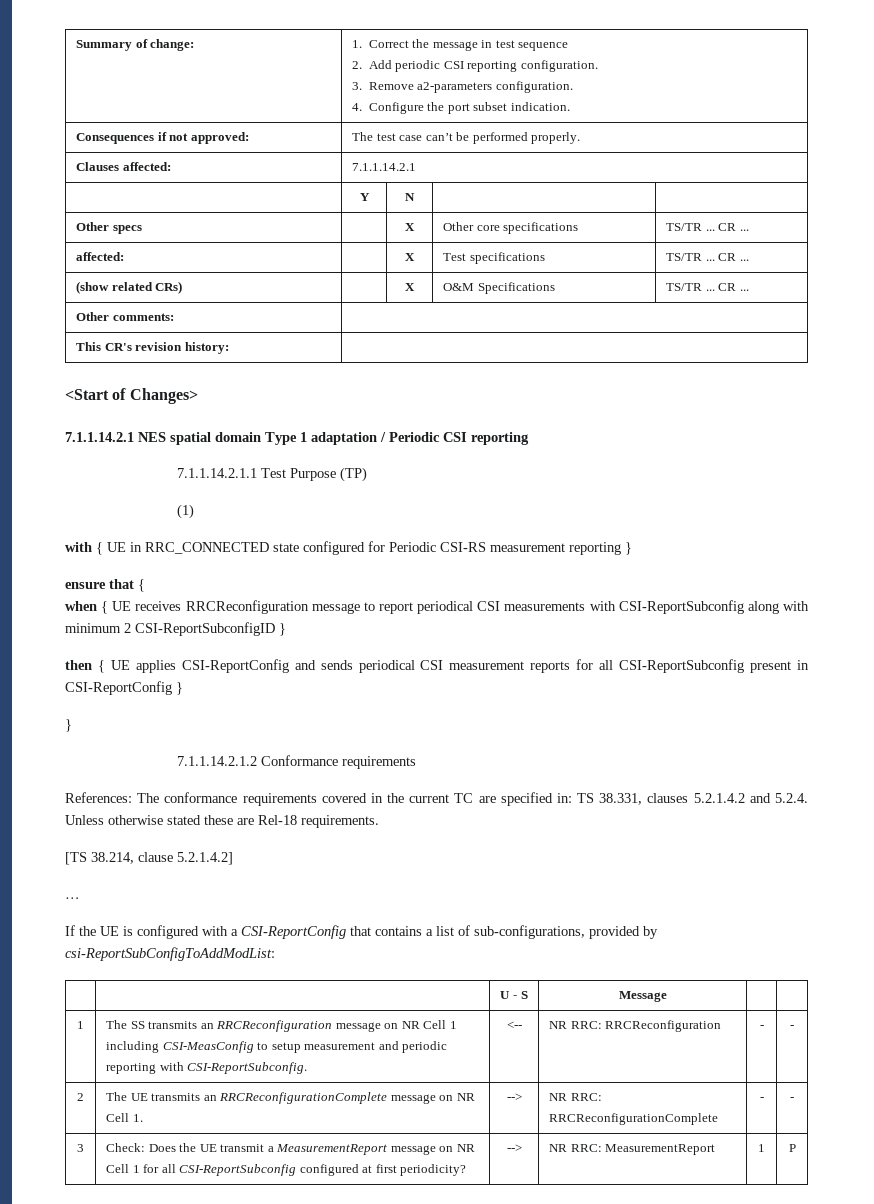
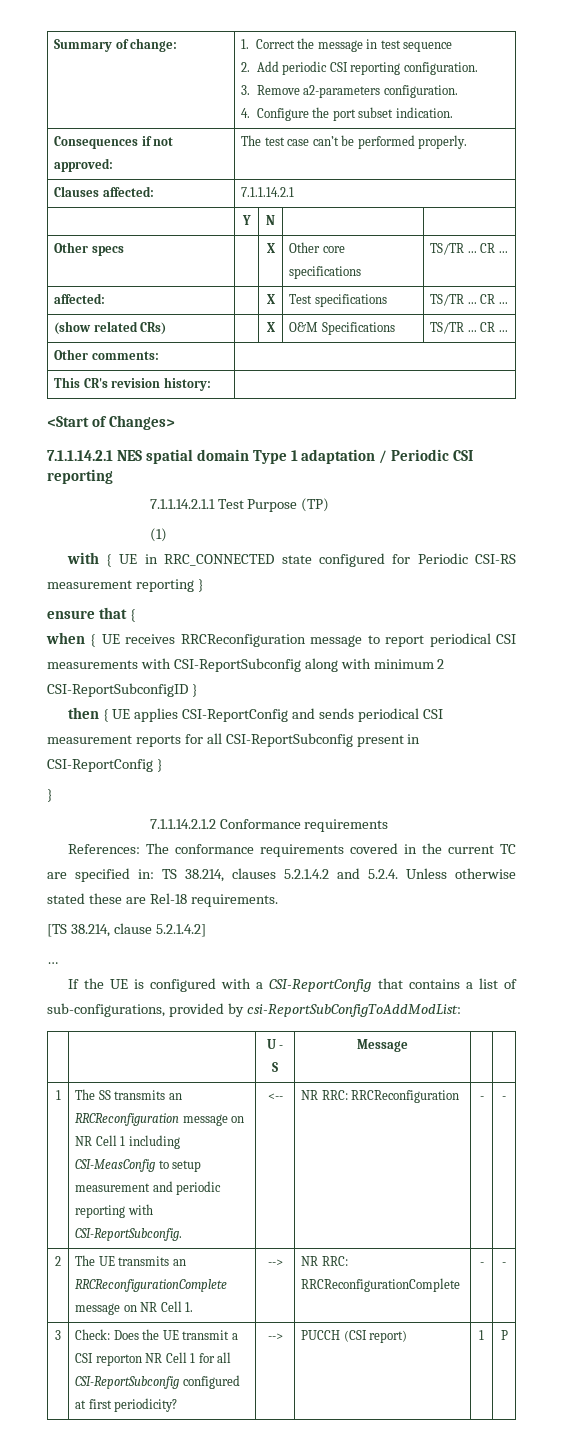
[599,793,643,805] 38.331, -> [185,869,224,882] 38.214,
[276,1144,454,1155] MeasurementReport message on -> [75,1353,142,1366] CSI reporton
[549,1144,716,1155] NR RRC: MeasurementReport -> [301,1330,408,1343] PUCCH (CSI report)

